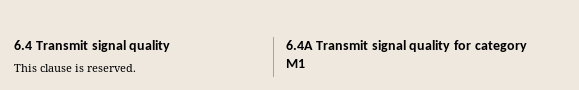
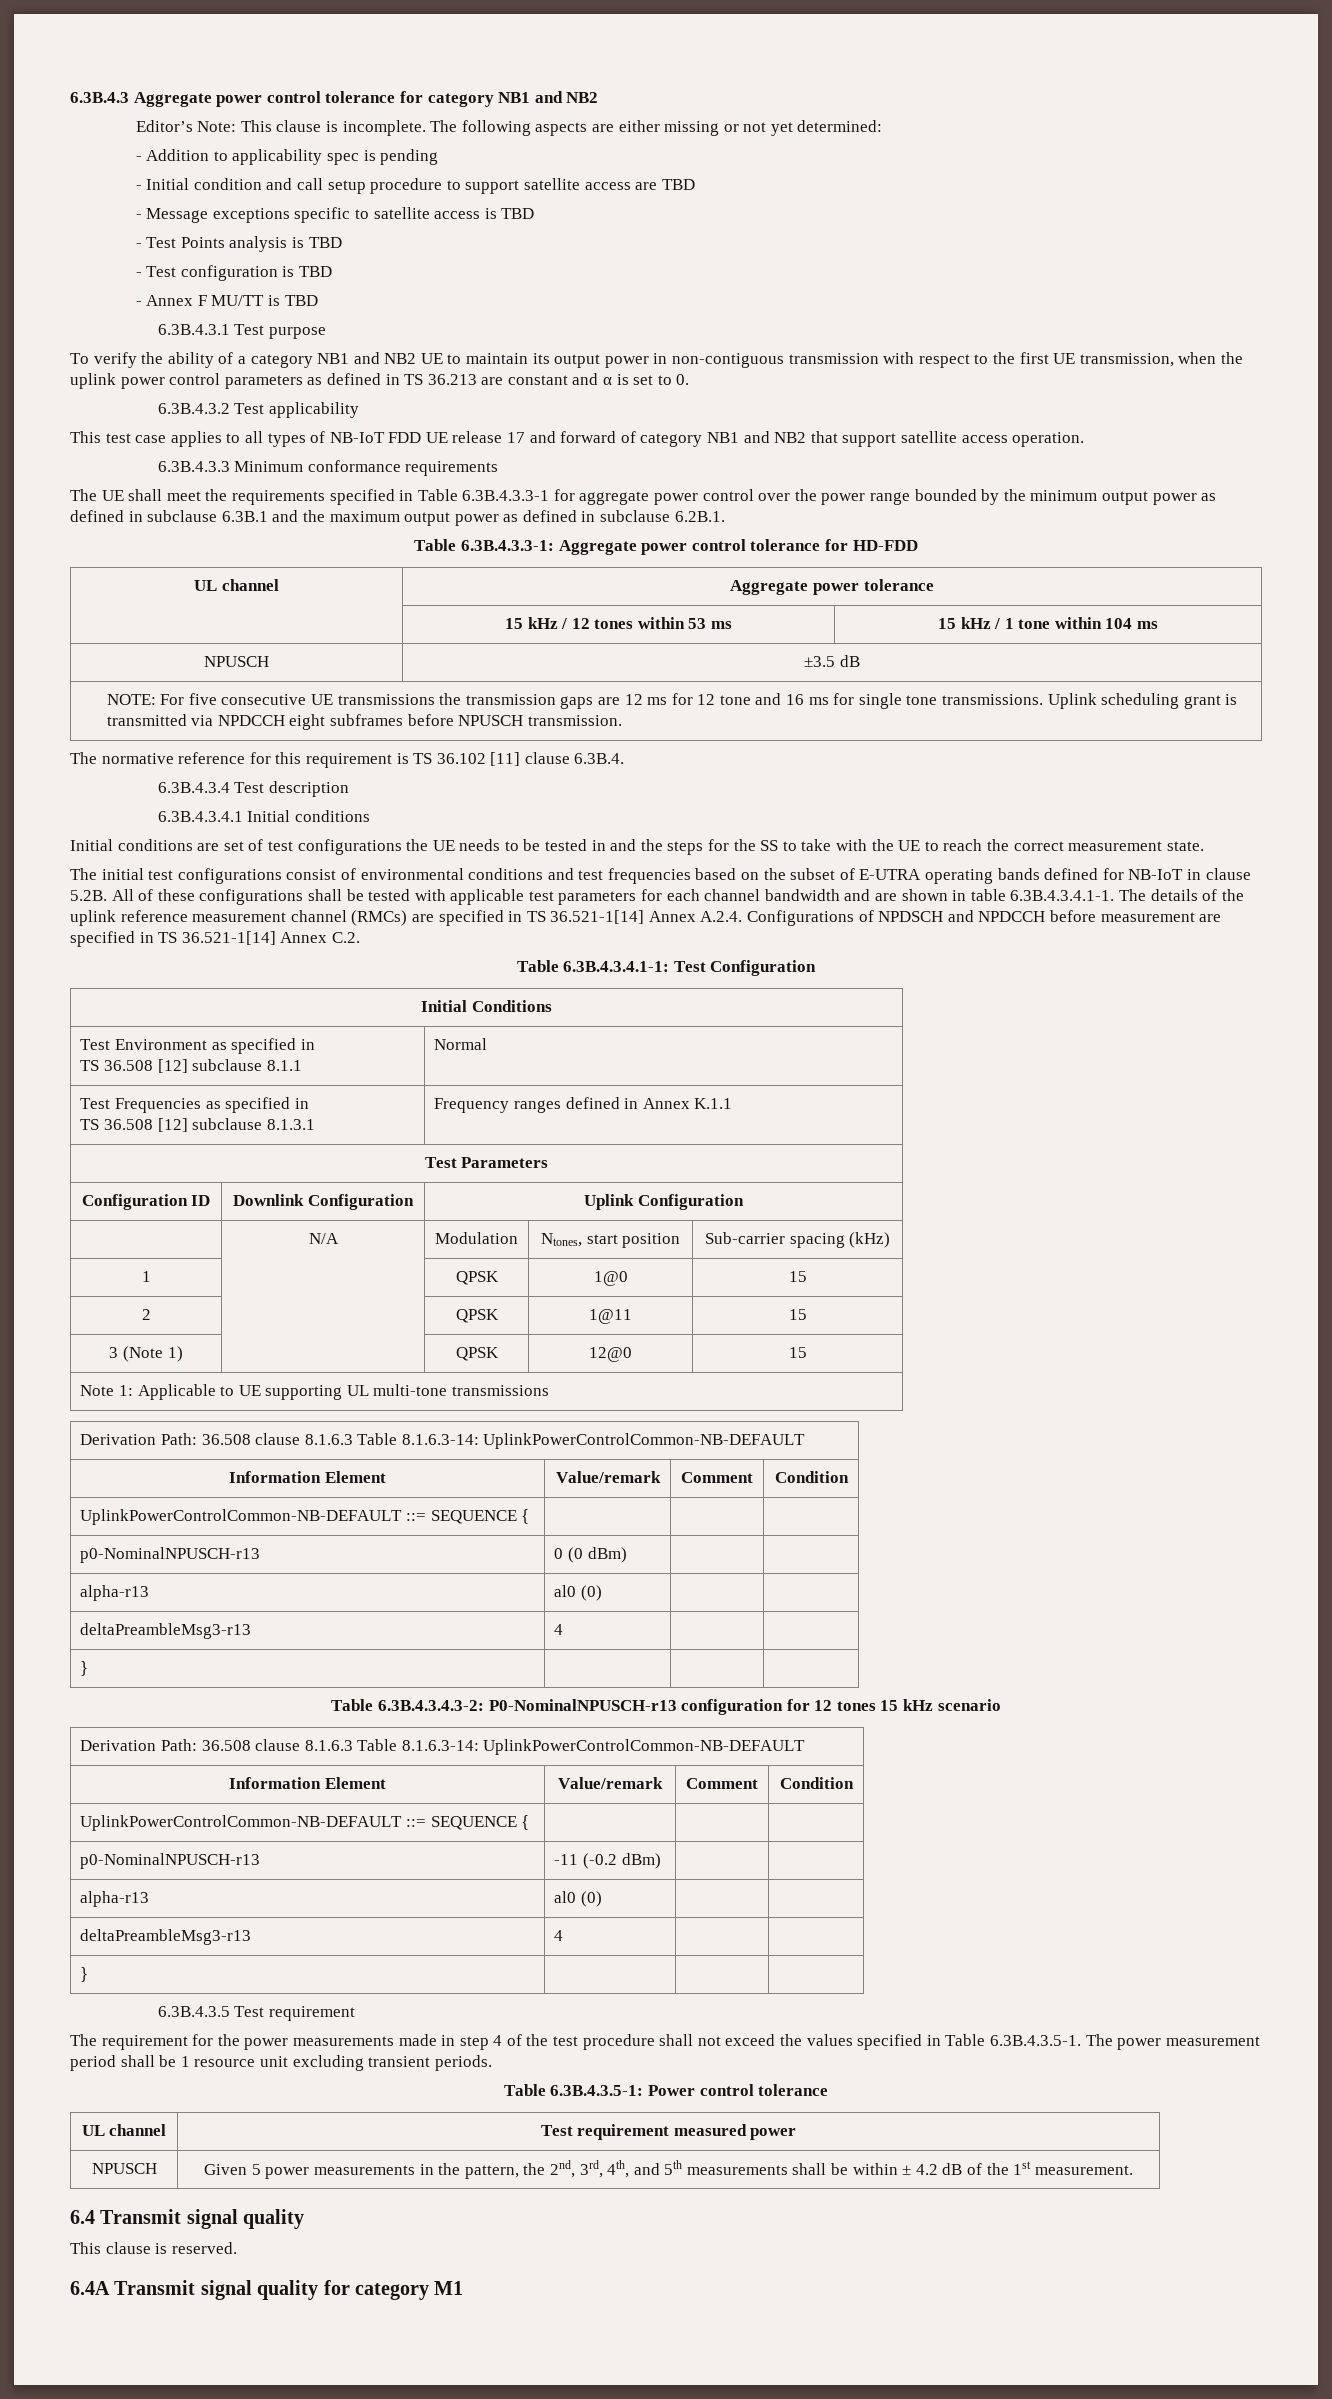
(14, 45) none -> [70,91,599,107] [135,120,883,136] [135,149,439,165] [135,178,695,194] [135,207,535,223] [135,236,342,252] [135,265,332,281] [135,295,318,306] [157,324,326,339] [70,352,1243,368] [70,373,690,389] [157,402,359,418] [70,431,1085,447] [157,460,499,476] [70,489,1217,505] [70,510,725,526] [414,539,918,555] [194,579,279,591] [730,579,934,595] [504,617,733,629] [937,617,1159,629] [204,656,269,667] [804,655,860,667] [106,693,1238,709] [106,714,622,730] [70,752,625,768] [157,781,349,797] [157,810,370,822] [70,839,1204,855] [70,868,1251,884] [70,889,1244,905] [70,910,1222,926] [70,931,360,947] [516,960,817,976] [421,1000,552,1012] [80,1038,315,1054] [80,1059,302,1073] [434,1038,488,1050] [80,1097,309,1113] [80,1118,315,1132] [434,1097,733,1113] [424,1157,549,1168] [81,1194,211,1210] [233,1194,414,1210] [584,1194,744,1210] [308,1233,339,1244] [435,1232,518,1244] [540,1233,681,1248] [704,1232,891,1248] [141,1271,151,1282] [455,1271,499,1285] [593,1271,628,1286] [788,1271,807,1282] [141,1309,151,1320] [455,1309,499,1323] [589,1309,632,1324] [788,1309,807,1320] [109,1346,183,1362] [455,1347,499,1361] [589,1347,632,1362] [788,1347,807,1358] [80,1384,550,1400] [80,1433,806,1449] [229,1471,386,1483] [555,1471,661,1483] [681,1472,753,1483] [774,1471,849,1483] [80,1509,530,1525] [80,1547,261,1563] [554,1547,627,1563] [80,1585,150,1601] [554,1585,602,1601] [80,1623,252,1639] [554,1624,564,1635] [80,1661,89,1676] [331,1699,1001,1715] [80,1739,806,1755] [229,1777,386,1789] [558,1777,663,1789] [686,1778,758,1789] [779,1777,854,1789] [80,1815,530,1831] [80,1853,261,1869] [554,1853,661,1869] [80,1891,150,1907] [554,1891,602,1907] [80,1929,252,1945] [554,1930,564,1941] [80,1967,89,1982] [157,2006,355,2021] [70,2034,1260,2050] [70,2055,492,2071] [503,2084,829,2096] [81,2124,167,2136] [540,2124,797,2140] [91,2163,157,2174] [204,2160,1133,2179] 6.3B.4.3 Aggregate power control tolerance for category NB1 and NB2 // Editor’s Note: This clause is incomplete. The following aspects are either missing or not yet determined: // - Addition to applicability spec is pending // - Initial condition and call setup procedure to support satellite access are TBD // - Message exceptions specific to satellite access is TBD // - Test Points analysis is TBD // - Test configuration is TBD // - Annex F MU/TT is TBD // 6.3B.4.3.1 Test purpose // To verify the ability of a category NB1 and NB2 UE to maintain its output power in non-contiguous transmission with respect to the first UE transmission, when the uplink power control parameters as defined in TS 36.213 are constant and α is set to 0. // 6.3B.4.3.2 Test applicability // This test case applies to all types of NB-IoT FDD UE release 17 and forward of category NB1 and NB2 that support satellite access operation. // 6.3B.4.3.3 Minimum conformance requirements // The UE shall meet the requirements specified in Table 6.3B.4.3.3-1 for aggregate power control over the power range bounded by the minimum output power as defined in subclause 6.3B.1 and the maximum output power as defined in subclause 6.2B.1. // Table 6.3B.4.3.3-1: Aggregate power control tolerance for HD-FDD // UL channel | Aggregate power tolerance // | 15 kHz / 12 tones within 53 ms | 15 kHz / 1 tone within 104 ms // NPUSCH | ±3.5 dB // NOTE: For five consecutive UE transmissions the transmission gaps are 12 ms for 12 tone and 16 ms for single tone transmissions. Uplink scheduling grant is transmitted via NPDCCH eight subframes before NPUSCH transmission. // The normative reference for this requirement is TS 36.102 [11] clause 6.3B.4. // 6.3B.4.3.4 Test description // 6.3B.4.3.4.1 Initial conditions // Initial conditions are set of test configurations the UE needs to be tested in and the steps for the SS to take with the UE to reach the correct measurement state. // The initial test configurations consist of environmental conditions and test frequencies based on the subset of E-UTRA operating bands defined for NB-IoT in clause 5.2B. All of these configurations shall be tested with applicable test parameters for each channel bandwidth and are shown in table 6.3B.4.3.4.1-1. The details of the uplink reference measurement channel (RMCs) are specified in TS 36.521-1[14] Annex A.2.4. Configurations of NPDSCH and NPDCCH before measurement are specified in TS 36.521-1[14] Annex C.2. // Table 6.3B.4.3.4.1-1: Test Configuration // Initial Conditions // Test Environment as specified in // TS 36.508 [12] subclause 8.1.1 | Normal // Test Frequencies as specified in // TS 36.508 [12] subclause 8.1.3.1 | Frequency ranges defined in Annex K.1.1 // Test Parameters // Configuration ID | Downlink Configuration | Uplink Configuration // | N/A | Modulation | Ntones, start position | Sub-carrier spacing (kHz) // 1 | | QPSK | 1@0 | 15 // 2 | | QPSK | 1@11 | 15 // 3 (Note 1) | | QPSK | 12@0 | 15 // Note 1: Applicable to UE supporting UL multi-tone transmissions // Derivation Path: 36.508 clause 8.1.6.3 Table 8.1.6.3-14: UplinkPowerControlCommon-NB-DEFAULT // Information Element | Value/remark | Comment | Condition // UplinkPowerControlCommon-NB-DEFAULT ::= SEQUENCE { | | | // p0-NominalNPUSCH-r13 | 0 (0 dBm) | | // alpha-r13 | al0 (0) | | // deltaPreambleMsg3-r13 | 4 | | // } | | | // Table 6.3B.4.3.4.3-2: P0-NominalNPUSCH-r13 configuration for 12 tones 15 kHz scenario // Derivation Path: 36.508 clause 8.1.6.3 Table 8.1.6.3-14: UplinkPowerControlCommon-NB-DEFAULT // Information Element | Value/remark | Comment | Condition // UplinkPowerControlCommon-NB-DEFAULT ::= SEQUENCE { | | | // p0-NominalNPUSCH-r13 | -11 (-0.2 dBm) | | // alpha-r13 | al0 (0) | | // deltaPreambleMsg3-r13 | 4 | | // } | | | // 6.3B.4.3.5 Test requirement // The requirement for the power measurements made in step 4 of the test procedure shall not exceed the values specified in Table 6.3B.4.3.5-1. The power measurement period shall be 1 resource unit excluding transient periods. // Table 6.3B.4.3.5-1: Power control tolerance // UL channel | Test requirement measured power // NPUSCH | Given 5 power measurements in the pattern, the 2nd, 3rd, 4th, and 5th measurements shall be within ± 4.2 dB of the 1st measurement. //

